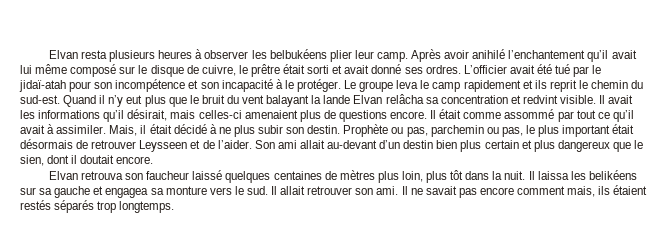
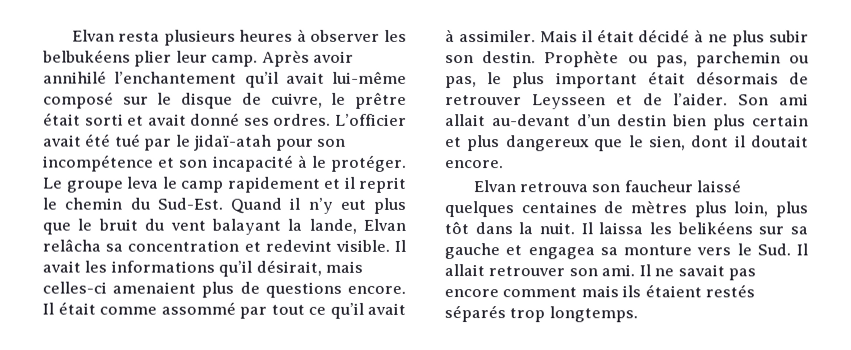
[472,49,506,59] anihilé -> [43,70,107,84] annihilé
[20,64,68,74] lui même -> [332,70,407,84] lui-même
[534,80,547,89] ils -> [343,176,355,189] il
[20,95,60,104] sud-est. -> [156,197,223,210] Sud-Est.
[323,95,351,104] lande -> [308,218,357,234] lande,
[522,95,558,104] redvint -> [264,239,332,252] redevint
[109,125,138,136] Mais, -> [539,30,578,43] Mais
[246,186,268,195] sud. -> [756,243,791,256] Sud.
[567,186,596,197] mais, -> [580,285,619,298] mais

